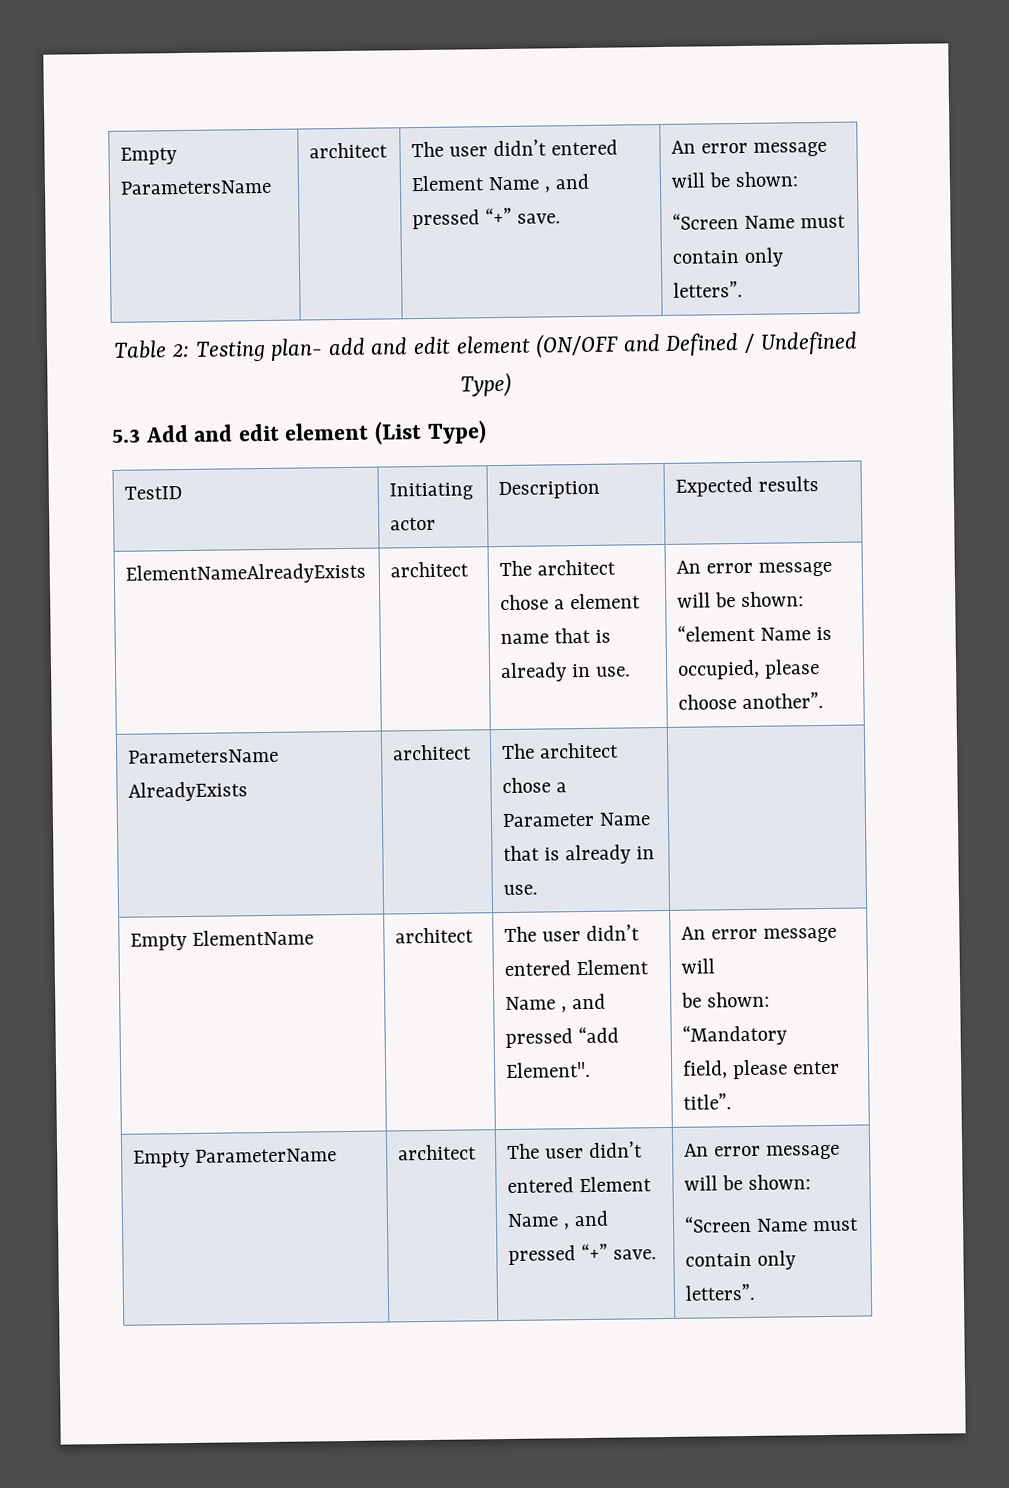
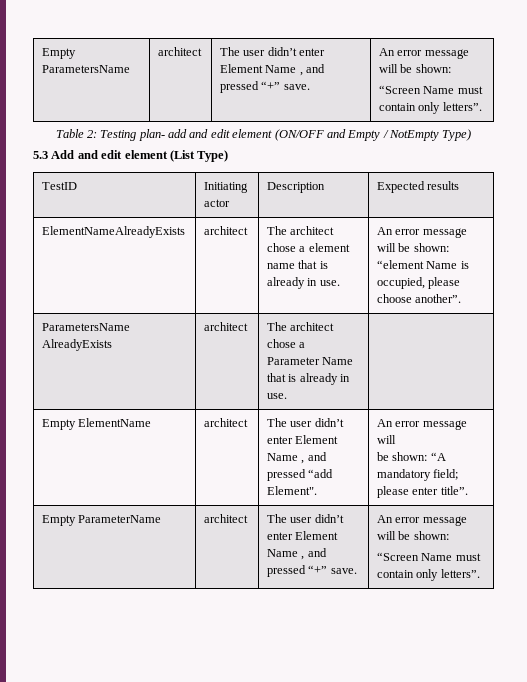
[550,139,618,156] entered -> [298,48,325,56] enter
[665,331,858,356] Defined / Undefined -> [347,130,440,141] Empty / NotEmpty
[504,960,572,977] entered -> [266,436,293,444] enter
[682,1024,788,1046] [682,1060,729,1079] “Mandatory // field, -> [430,452,446,461] [376,469,459,481] “A mandatory field;
[507,1177,575,1193] entered -> [266,532,293,540] enter

